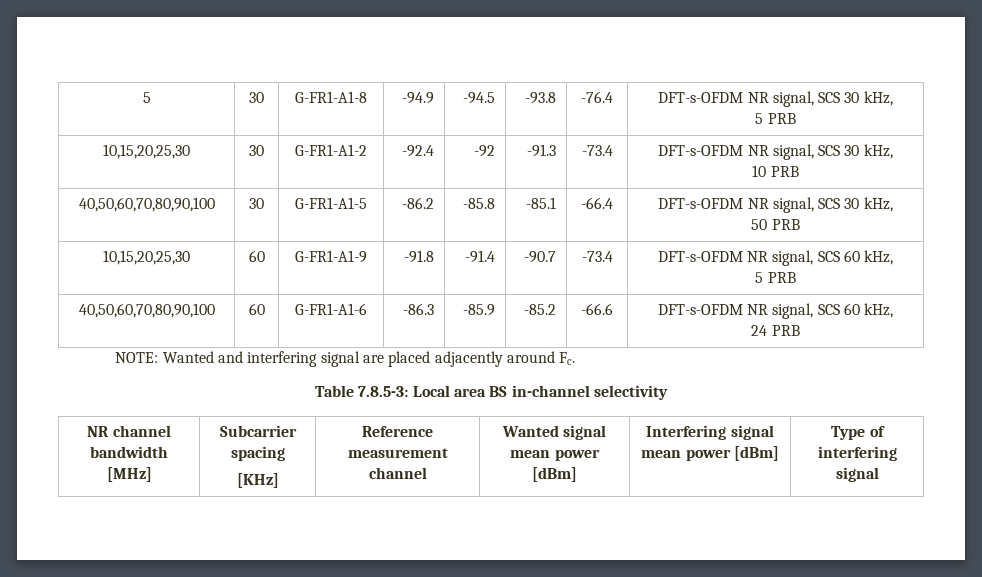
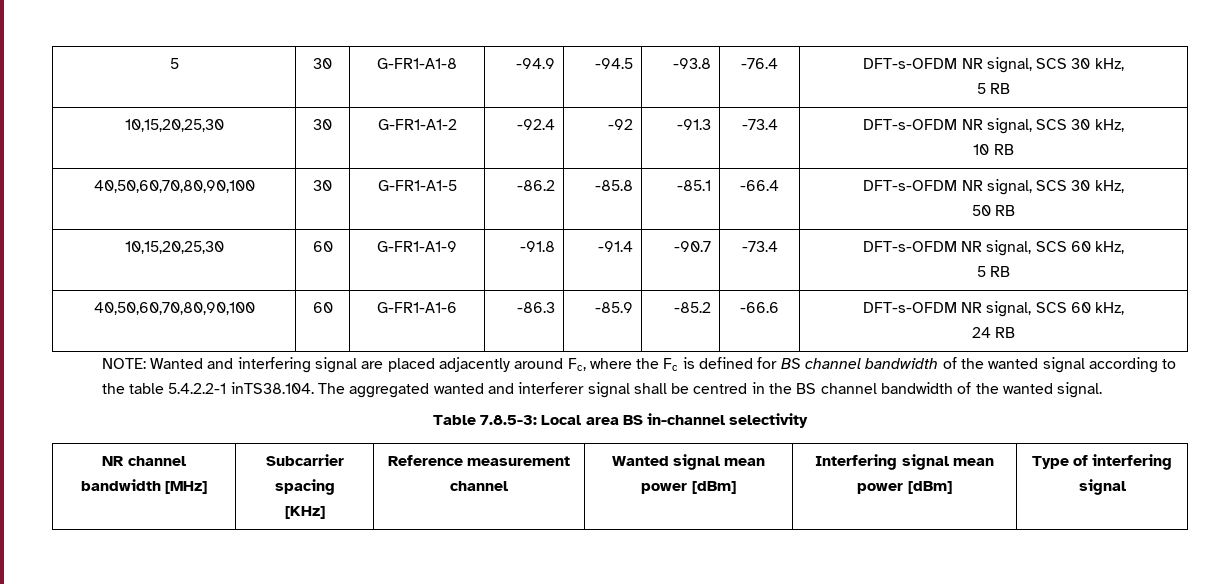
[767,113,796,124] PRB -> [990,83,1011,94] RB
[770,166,799,177] PRB -> [993,144,1014,155] RB
[771,219,800,230] PRB -> [995,205,1016,216] RB
[767,272,796,283] PRB -> [990,266,1011,277] RB
[771,325,800,336] PRB -> [995,327,1016,338] RB
[559,352,576,365] Fc. -> [567,357,1177,373] [101,382,1103,398] Fc, where the Fc is defined for BS channel bandwidth of the wanted signal according to the table 5.4.2.2-1 inTS38.104. The aggregated wanted and interferer signal shall be centred in the BS channel bandwidth of the wanted signal.

